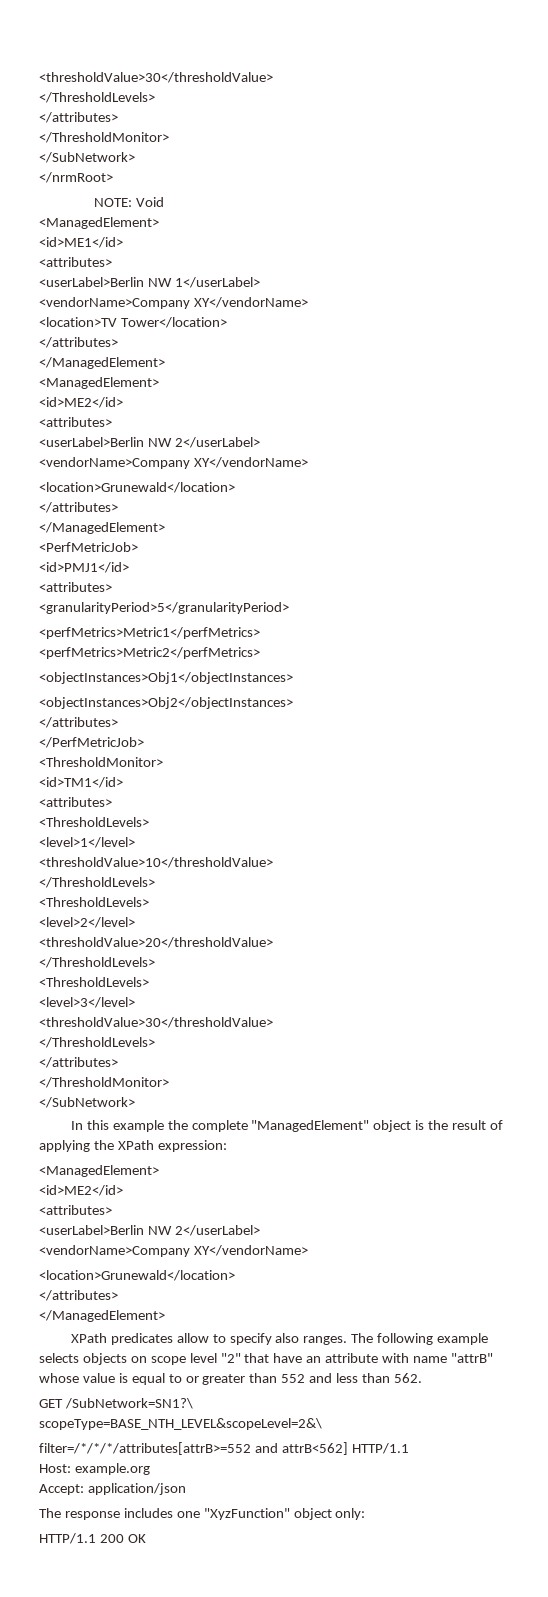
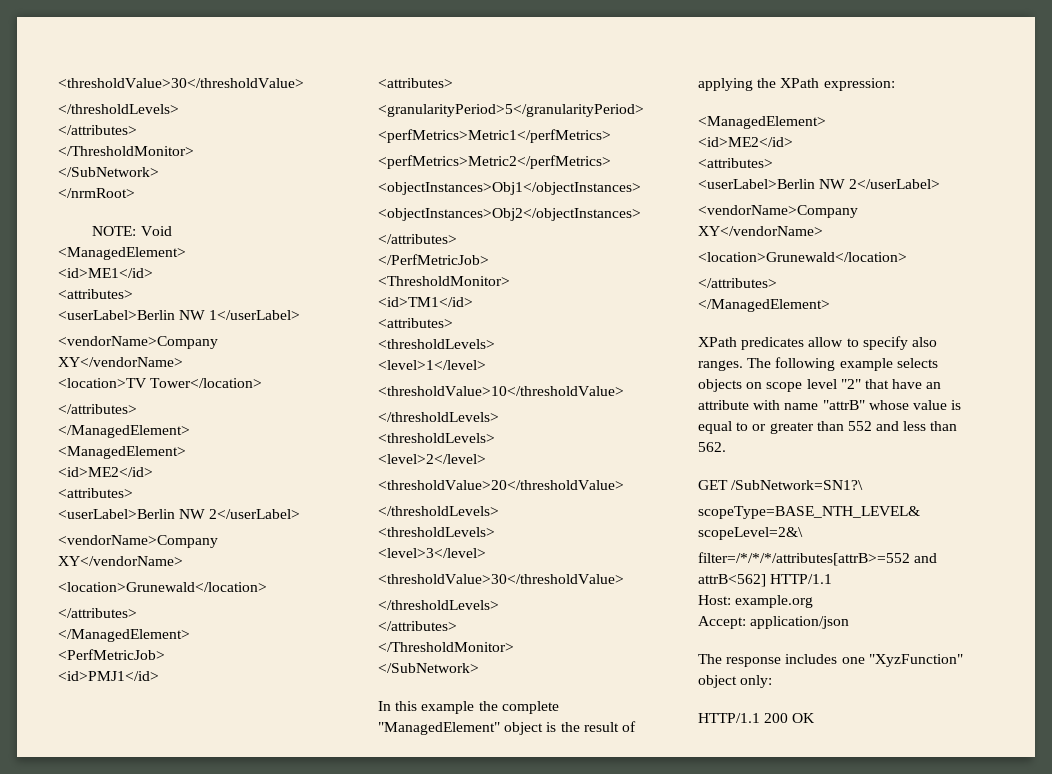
[39,72,273,83] [39,92,155,103] <thresholdValue>30</thresholdValue> // </ThresholdLevels> -> [58,78,304,88] [58,104,179,114] <thresholdValue>30</thresholdValue> // </thresholdLevels>
[39,817,149,827] <ThresholdLevels> -> [378,339,495,349] <thresholdLevels>
[39,877,155,888] [39,897,149,907] </ThresholdLevels> // <ThresholdLevels> -> [378,412,499,422] [378,433,495,443] </thresholdLevels> // <thresholdLevels>
[39,957,155,968] [39,977,149,987] </ThresholdLevels> // <ThresholdLevels> -> [378,506,499,516] [378,527,495,537] </thresholdLevels> // <thresholdLevels>
[39,1037,155,1048] </ThresholdLevels> -> [378,600,499,610] </thresholdLevels>

